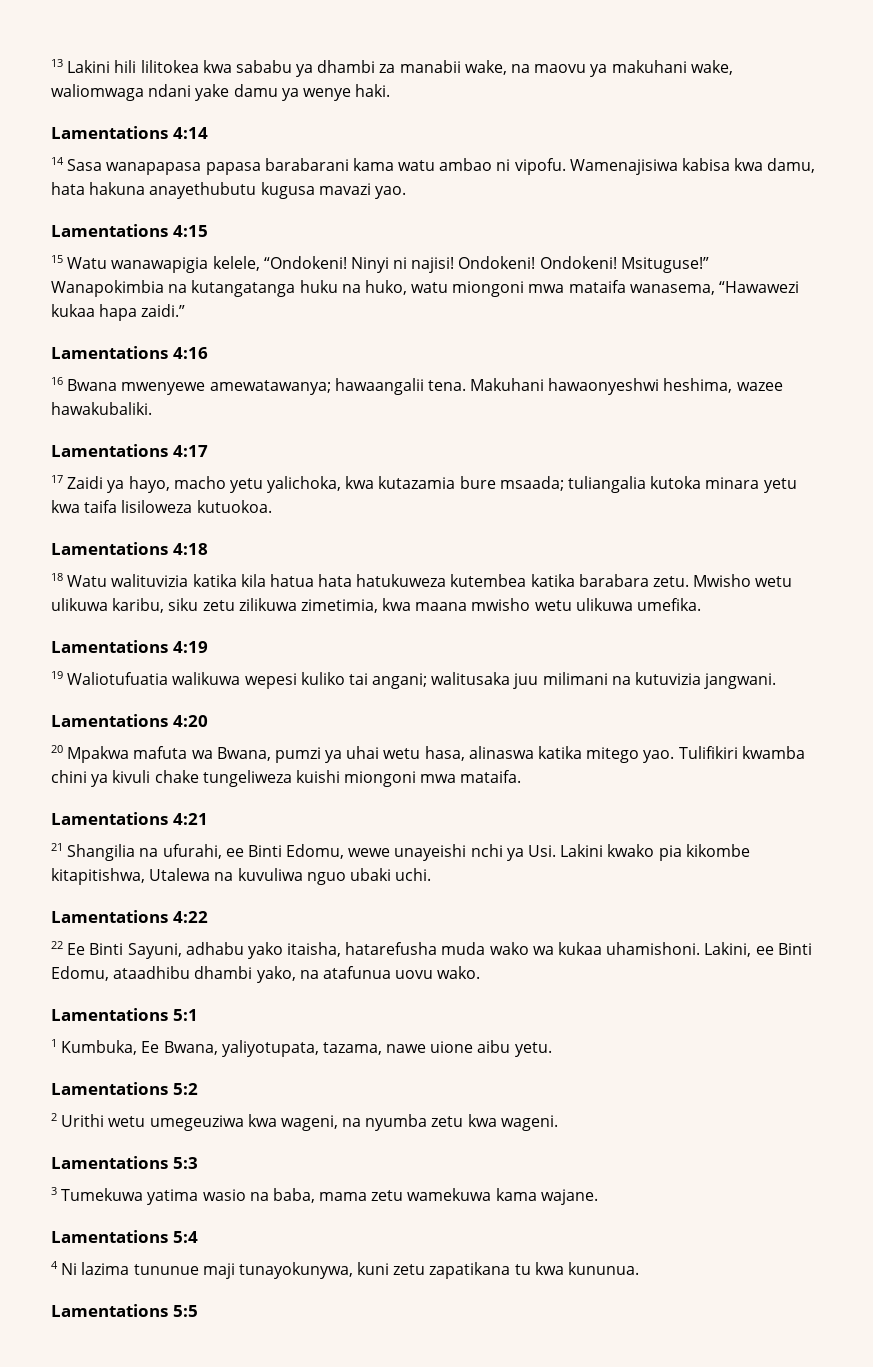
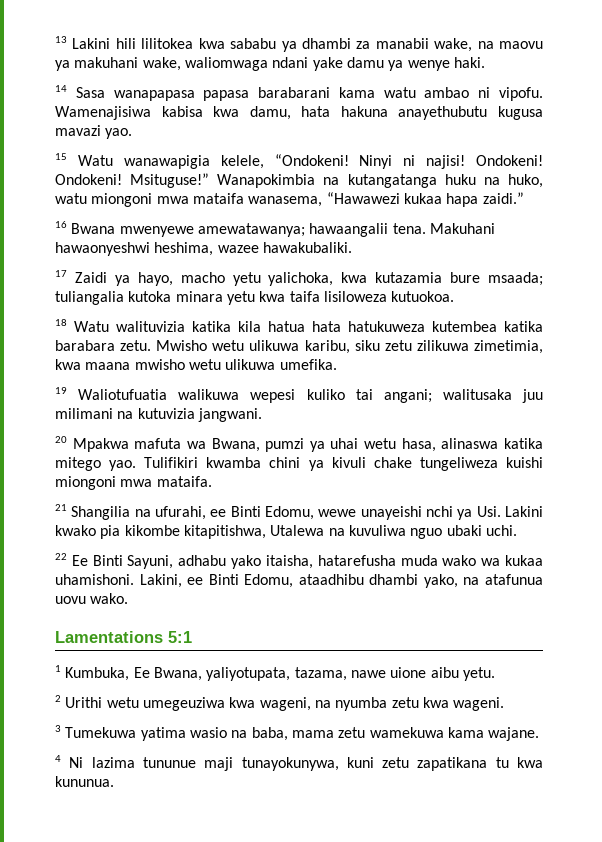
[51,126,208,139] // Lamentations 4:14 -> (485, 62) none
[51,224,208,237] // Lamentations 4:15 -> (133, 133) none
[51,346,208,359] // Lamentations 4:16 -> (524, 198) none
[51,444,208,457] // Lamentations 4:17 -> (352, 247) none
[51,542,208,555] // Lamentations 4:18 -> (455, 296) none
[51,640,208,653] // Lamentations 4:19 -> (337, 364) none
[51,714,208,727] // Lamentations 4:20 -> (262, 415) none
[51,812,208,825] // Lamentations 4:21 -> (212, 481) none
[51,910,208,923] // Lamentations 4:22 -> (517, 530) none
[51,1082,198,1095] // Lamentations 5:2 -> (495, 674) none
[51,1156,198,1169] // Lamentations 5:3 -> (505, 704) none
[51,1230,198,1243] // Lamentations 5:4 -> (540, 734) none
[51,1304,198,1317] // Lamentations 5:5 -> (114, 781) none

